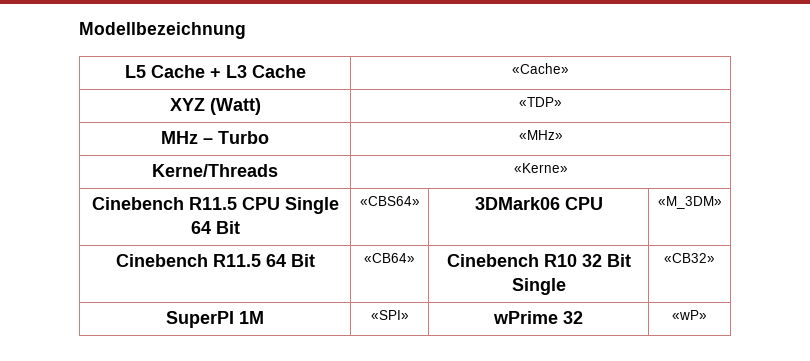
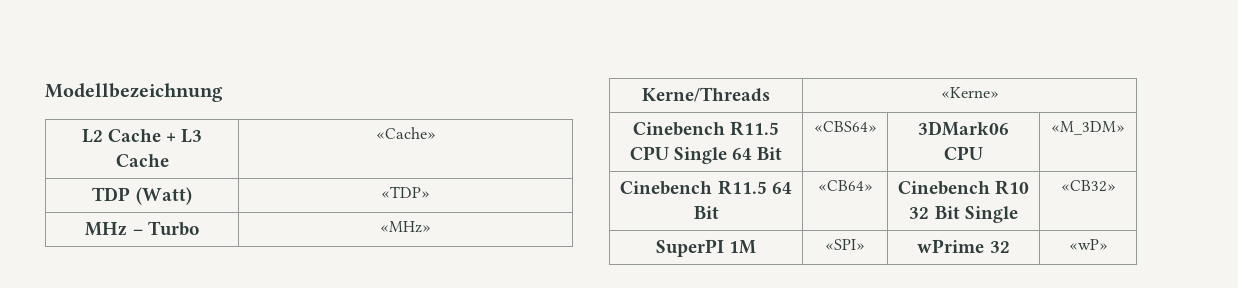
[124,65,146,78] L5 -> [81,129,103,143] L2
[169,98,205,111] XYZ -> [92,187,131,201] TDP

